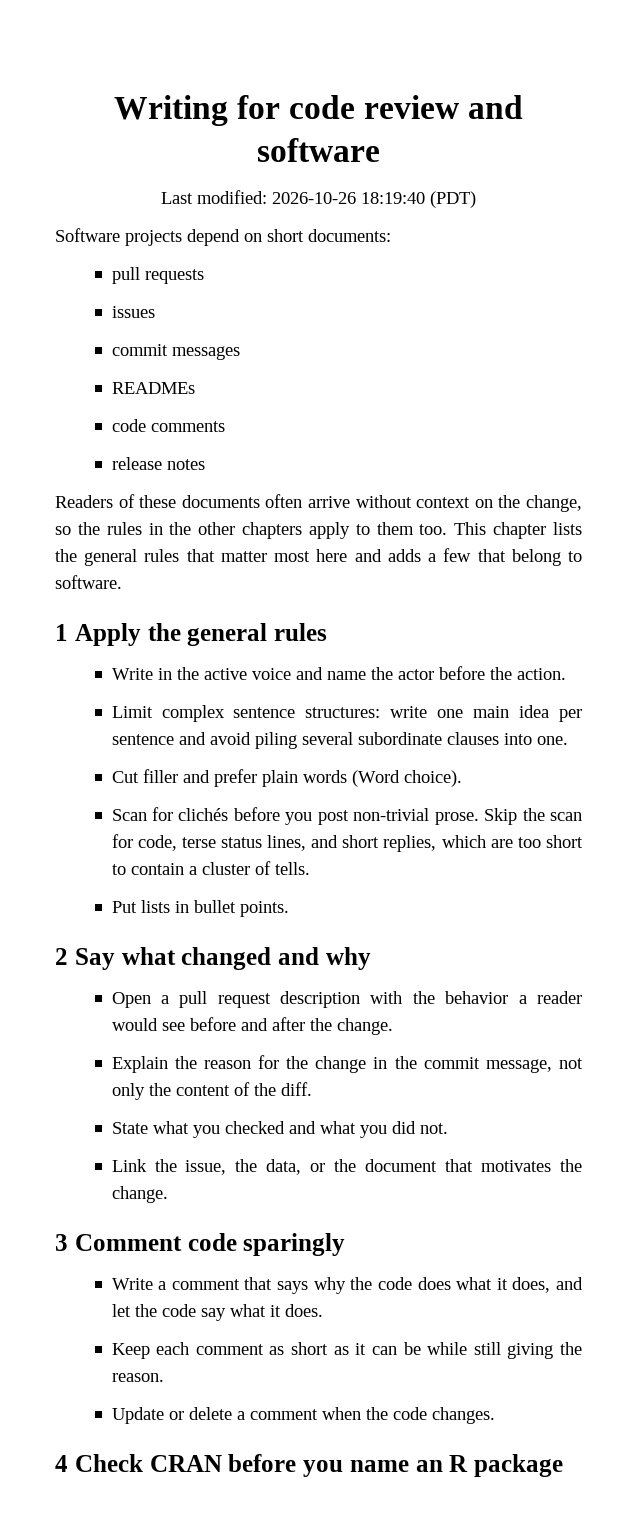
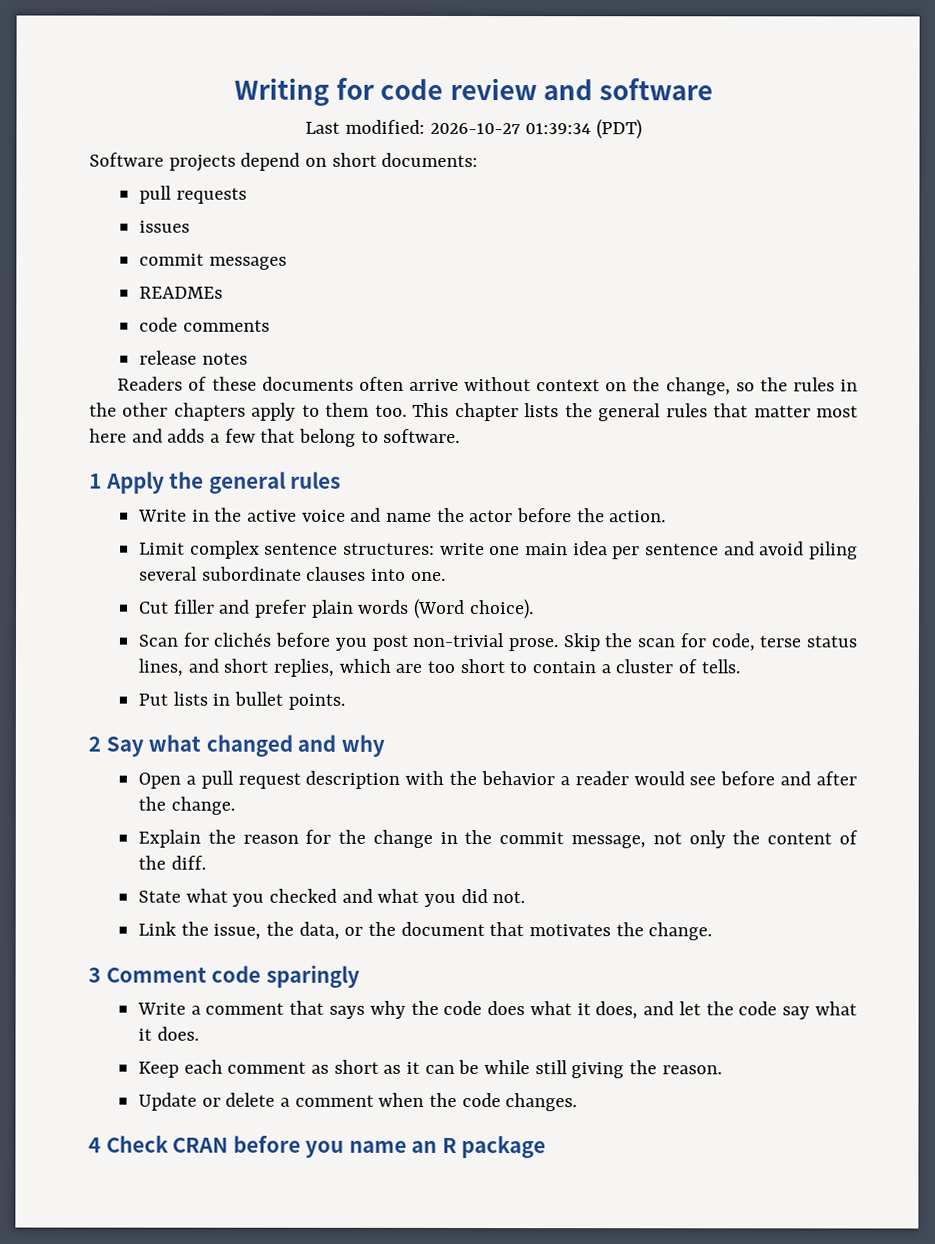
[272,192,425,204] 2026-10-26 18:19:40 -> [429,122,592,135] 2026-10-27 01:39:34

